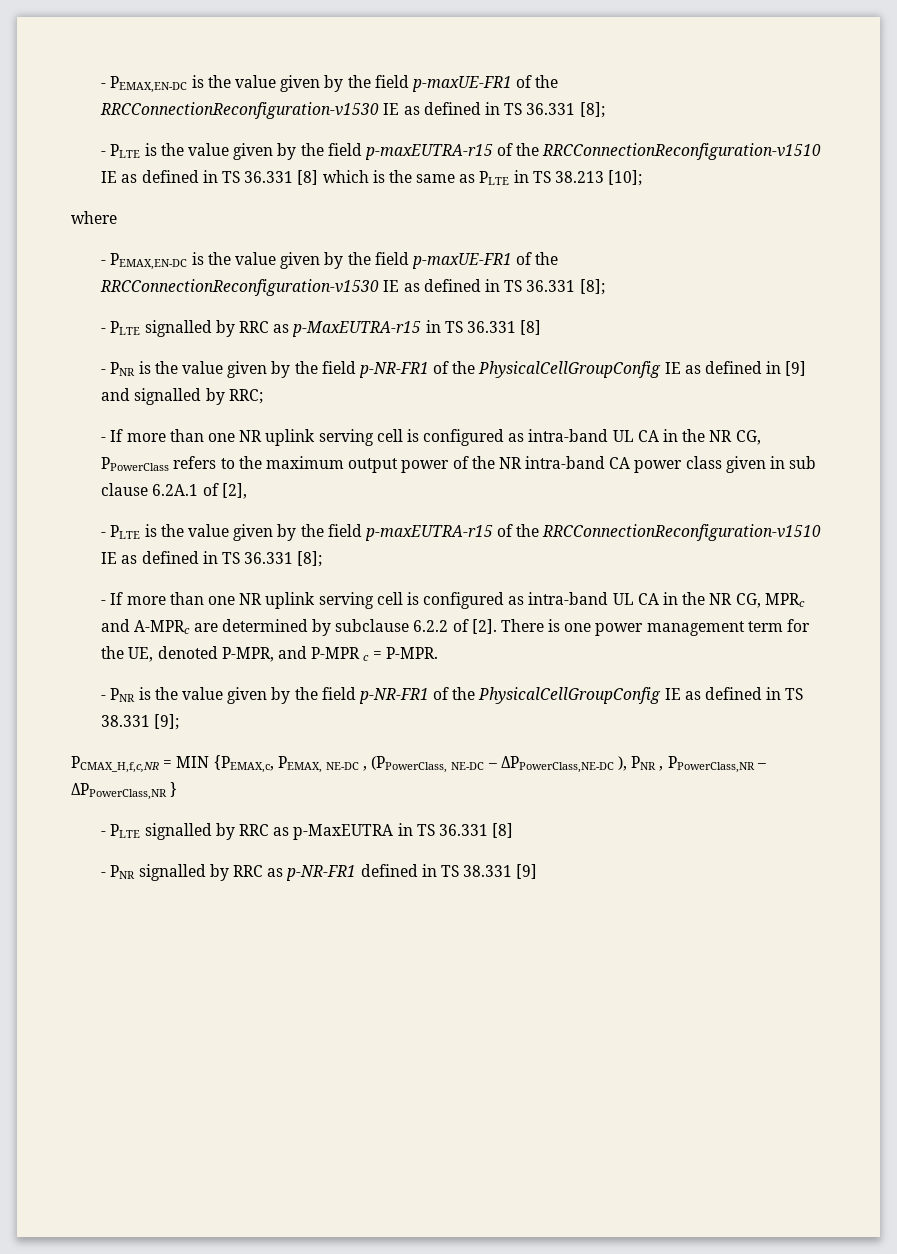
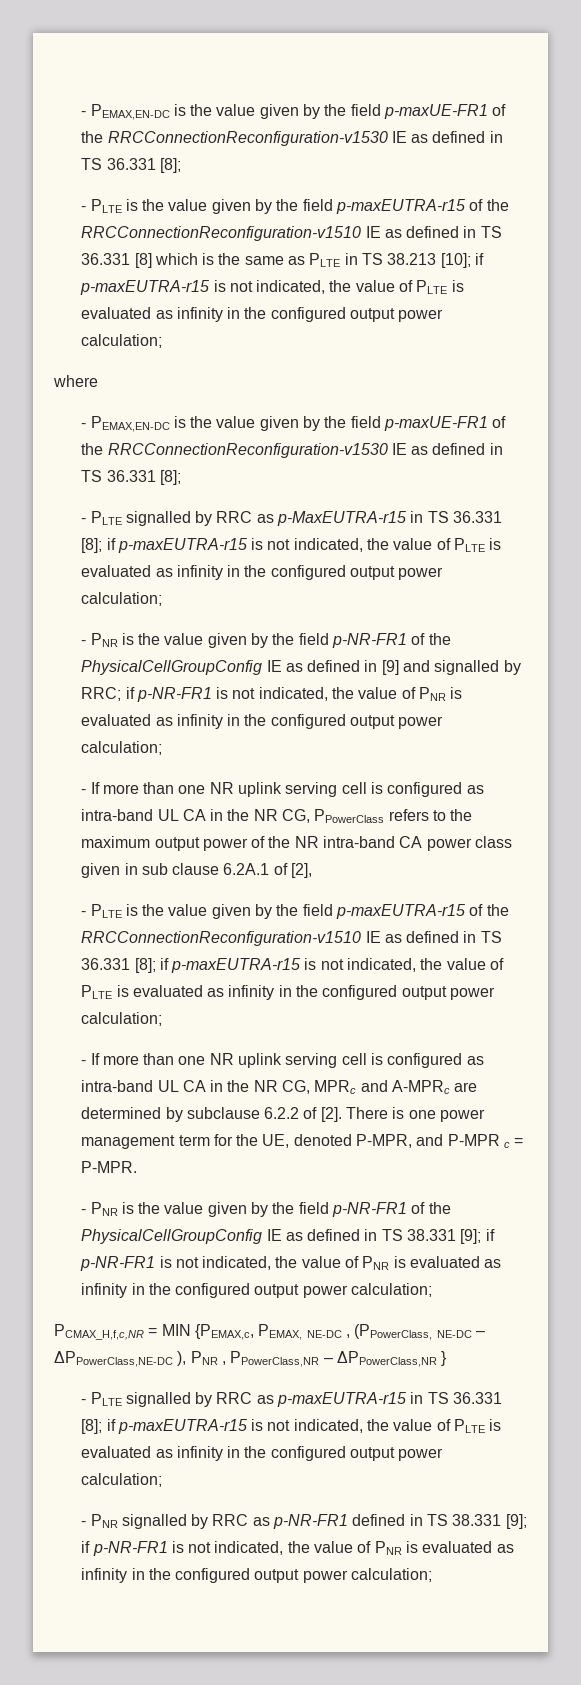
(643, 178) none -> [475,253,485,265] [80,280,464,295] [81,307,444,322] [81,334,163,348] if p-maxEUTRA-r15 is not indicated, the value of PLTE is evaluated as infinity in the configured output power calculation;
[520,320,542,335] [8] -> [81,538,502,553] [81,565,444,580] [81,592,163,606] [8]; if p-maxEUTRA-r15 is not indicated, the value of PLTE is evaluated as infinity in the configured output power calculation;
(263, 396) none -> [125,687,463,702] [81,714,444,729] [81,741,163,755] if p-NR-FR1 is not indicated, the value of PNR is evaluated as infinity in the configured output power calculation;
(323, 559) none -> [159,958,505,973] [81,985,496,1000] [81,1012,163,1026] if p-maxEUTRA-r15 is not indicated, the value of PLTE is evaluated as infinity in the configured output power calculation;
(180, 722) none -> [485,1229,495,1241] [80,1256,502,1271] [81,1283,433,1298] if p-NR-FR1 is not indicated, the value of PNR is evaluated as infinity in the configured output power calculation;
[293,823,514,840] p-MaxEUTRA in TS 36.331 [8] -> [277,1392,503,1407] [81,1419,502,1434] [81,1446,444,1461] [81,1473,163,1487] p-maxEUTRA-r15 in TS 36.331 [8]; if p-maxEUTRA-r15 is not indicated, the value of PLTE is evaluated as infinity in the configured output power calculation;
[516,864,538,879] [9] -> [505,1514,527,1529] [81,1541,514,1556] [81,1568,433,1583] [9]; if p-NR-FR1 is not indicated, the value of PNR is evaluated as infinity in the configured output power calculation;

